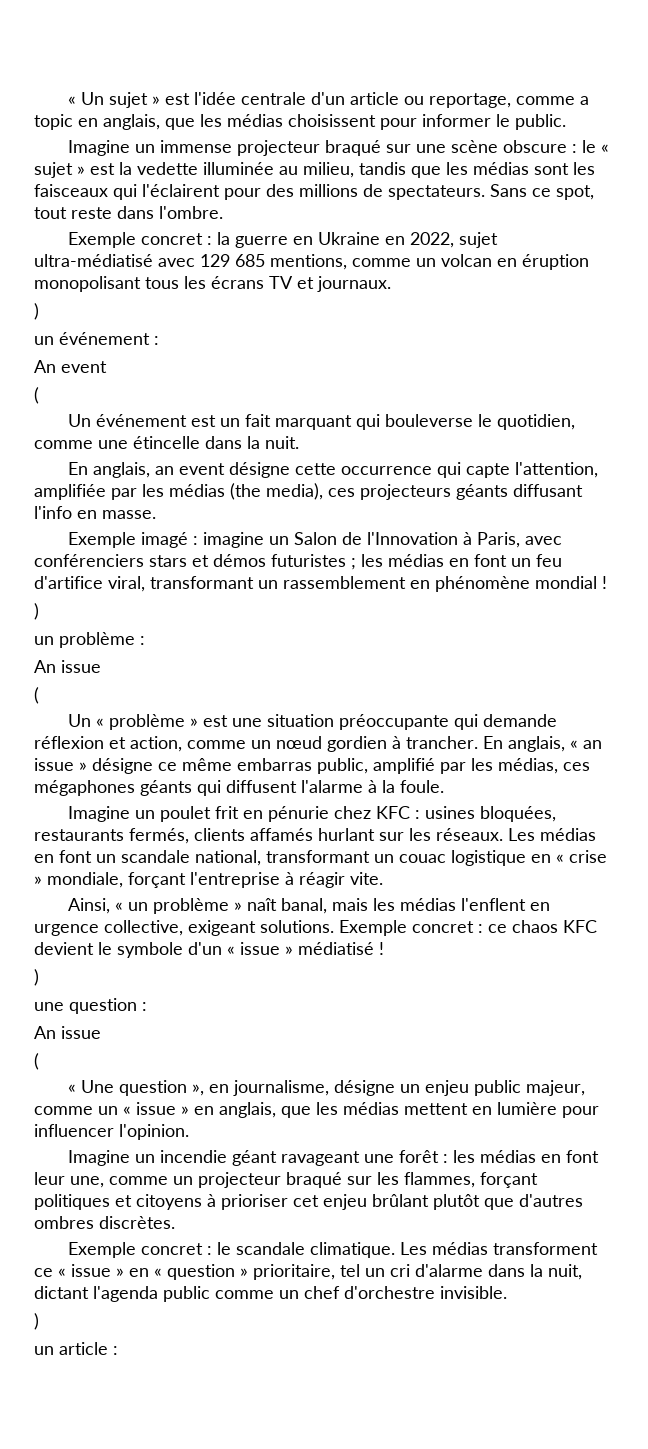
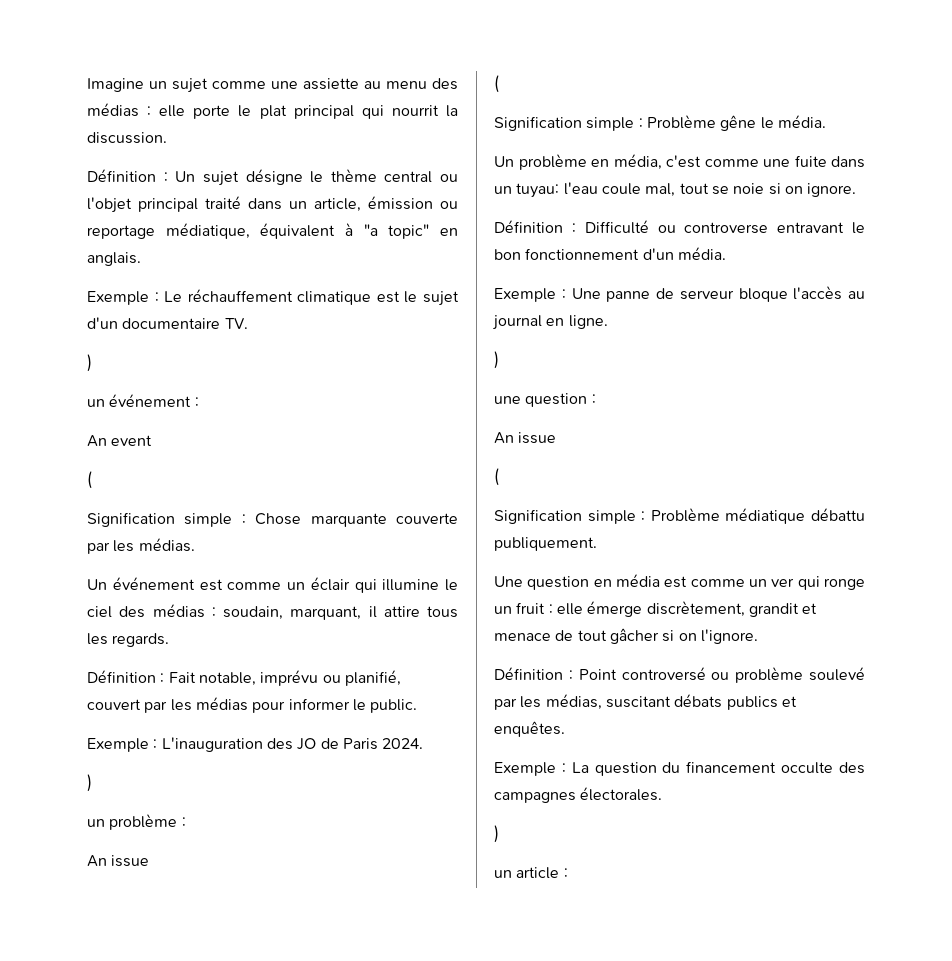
[68,92,590,108] [34,114,566,130] [68,140,610,156] [34,162,595,178] [34,184,594,200] [34,206,223,219] [68,232,499,248] [34,254,589,270] [34,276,391,292] « Un sujet » est l'idée centrale d'un article ou reportage, comme a topic en anglais, que les médias choisissent pour informer le public. // Imagine un immense projecteur braqué sur une scène obscure : le « sujet » est la vedette illuminée au milieu, tandis que les médias sont les faisceaux qui l'éclairent pour des millions de spectateurs. Sans ce spot, tout reste dans l'ombre. // Exemple concret : la guerre en Ukraine en 2022, sujet ultra-médiatisé avec 129 685 mentions, comme un volcan en éruption monopolisant tous les écrans TV et journaux. -> [87,78,458,93] [87,103,458,119] [87,132,167,144] [87,169,458,186] [87,196,458,213] [87,223,459,239] [87,252,141,266] [87,289,459,306] [87,317,248,329] Imagine un sujet comme une assiette au menu des médias : elle porte le plat principal qui nourrit la discussion. // Définition : Un sujet désigne le thème central ou l'objet principal traité dans un article, émission ou reportage médiatique, équivalent à "a topic" en anglais. // Exemple : Le réchauffement climatique est le sujet d'un documentaire TV.
[68,414,576,430] [34,436,299,449] [68,462,599,478] [34,483,583,500] [34,506,156,519] [68,532,563,548] [34,554,562,570] [34,576,607,592] Un événement est un fait marquant qui bouleverse le quotidien, comme une étincelle dans la nuit. // En anglais, an event désigne cette occurrence qui capte l'attention, amplifiée par les médias (the media), ces projecteurs géants diffusant l'info en masse. // Exemple imagé : imagine un Salon de l'Innovation à Paris, avec conférenciers stars et démos futuristes ; les médias en font un feu d'artifice viral, transformant un rassemblement en phénomène mondial ! -> [87,512,459,527] [87,538,195,554] [87,577,458,593] [87,604,458,620] [87,633,170,647] [87,670,401,686] [87,697,418,713] [87,737,424,752] Signification simple : Chose marquante couverte par les médias. // Un événement est comme un éclair qui illumine le ciel des médias : soudain, marquant, il attire tous les regards. // Définition : Fait notable, imprévu ou planifié, couvert par les médias pour informer le public. // Exemple : L'inauguration des JO de Paris 2024.
[68,714,558,730] [34,736,602,752] [34,758,590,774] [34,780,444,796] [68,806,557,822] [34,828,596,844] [34,850,607,866] [34,872,383,888] [68,898,551,914] [34,920,597,936] [34,942,384,958] Un « problème » est une situation préoccupante qui demande réflexion et action, comme un nœud gordien à trancher. En anglais, « an issue » désigne ce même embarras public, amplifié par les médias, ces mégaphones géants qui diffusent l'alarme à la foule. // Imagine un poulet frit en pénurie chez KFC : usines bloquées, restaurants fermés, clients affamés hurlant sur les réseaux. Les médias en font un scandale national, transformant un couac logistique en « crise » mondiale, forçant l'entreprise à réagir vite. // Ainsi, « un problème » naît banal, mais les médias l'enflent en urgence collective, exigeant solutions. Exemple concret : ce chaos KFC devient le symbole d'un « issue » médiatisé ! -> [494,115,826,131] [494,154,865,170] [494,182,857,198] [494,220,865,234] [494,247,726,260] [494,286,865,302] [492,315,608,330] Signification simple : Problème gêne le média. // Un problème en média, c'est comme une fuite dans un tuyau: l'eau coule mal, tout se noie si on ignore. // Définition : Difficulté ou controverse entravant le bon fonctionnement d'un média. // Exemple : Une panne de serveur bloque l'accès au journal en ligne.
[68,1080,586,1096] [34,1102,599,1118] [34,1124,189,1140] [68,1150,600,1166] [34,1172,538,1188] [34,1194,583,1210] [34,1216,175,1229] [68,1242,599,1258] [34,1264,582,1280] [34,1286,507,1302] « Une question », en journalisme, désigne un enjeu public majeur, comme un « issue » en anglais, que les médias mettent en lumière pour influencer l'opinion. // Imagine un incendie géant ravageant une forêt : les médias en font leur une, comme un projecteur braqué sur les flammes, forçant politiques et citoyens à prioriser cet enjeu brûlant plutôt que d'autres ombres discrètes. // Exemple concret : le scandale climatique. Les médias transforment ce « issue » en « question » prioritaire, tel un cri d'alarme dans la nuit, dictant l'agenda public comme un chef d'orchestre invisible. -> [494,508,865,524] [494,537,597,551] [494,574,865,590] [494,601,818,617] [494,628,758,644] [494,667,865,683] [494,694,797,710] [494,721,565,737] [494,761,865,776] [494,787,663,803] Signification simple : Problème médiatique débattu publiquement. // Une question en média est comme un ver qui ronge un fruit : elle émerge discrètement, grandit et menace de tout gâcher si on l'ignore. // Définition : Point controversé ou problème soulevé par les médias, suscitant débats publics et enquêtes. // Exemple : La question du financement occulte des campagnes électorales.

